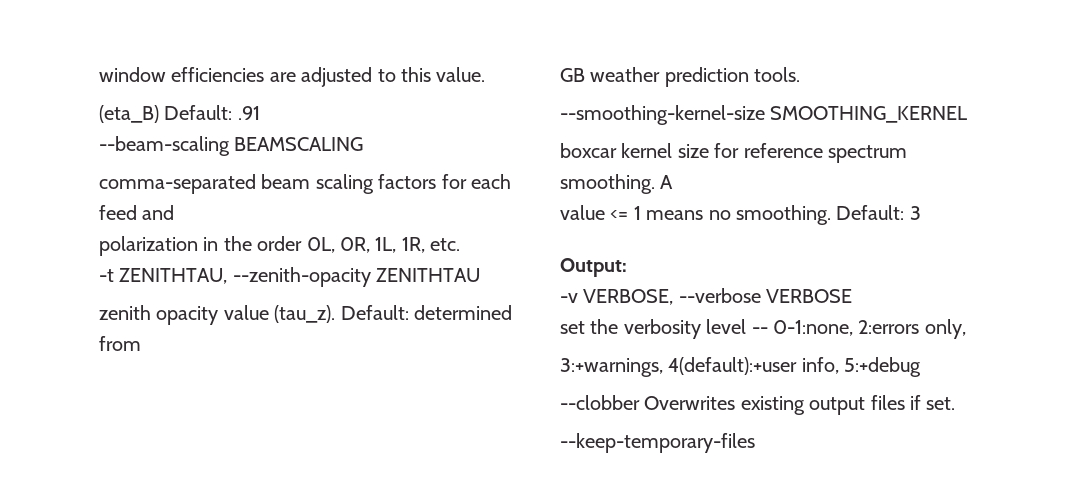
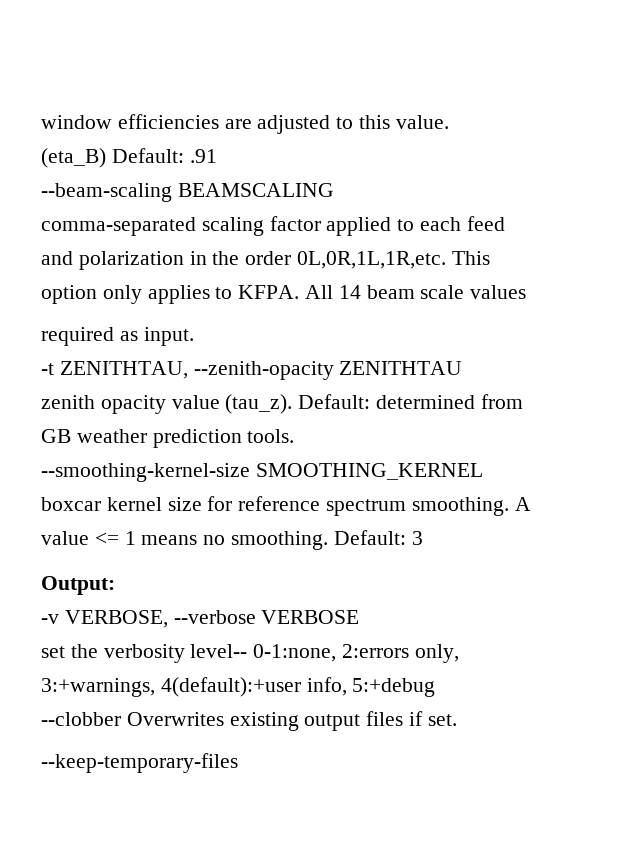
[261,174,467,194] beam scaling factors for -> [201,216,415,236] scaling factor applied to
(137, 212) none -> (505, 223) //
(175, 212) // -> (73, 258) none
[306,237,461,253] 0L, 0R, 1L, 1R, etc. -> [297,251,490,269] [41,285,527,304] [41,327,194,346] 0L,0R,1L,1R,etc. This // option only applies to KFPA. All 14 beam scale values // required as input.
[706,319,768,334] level -- -> [190,644,248,658] level--

